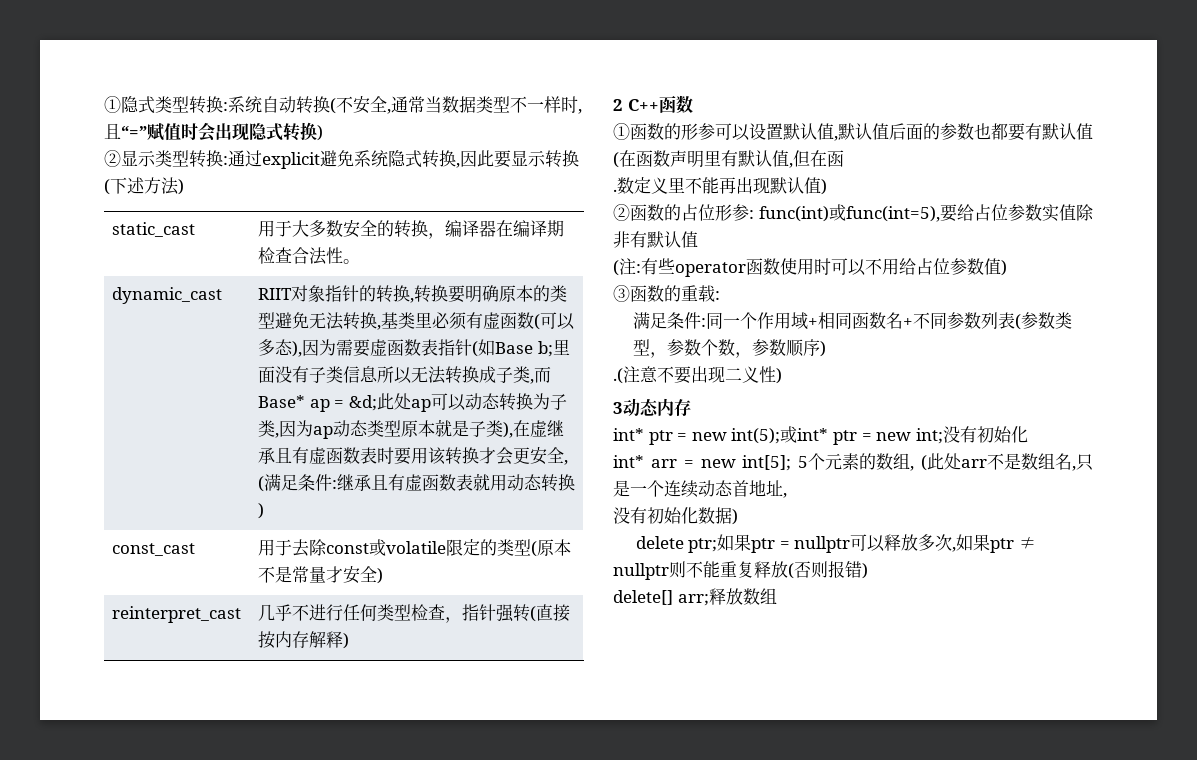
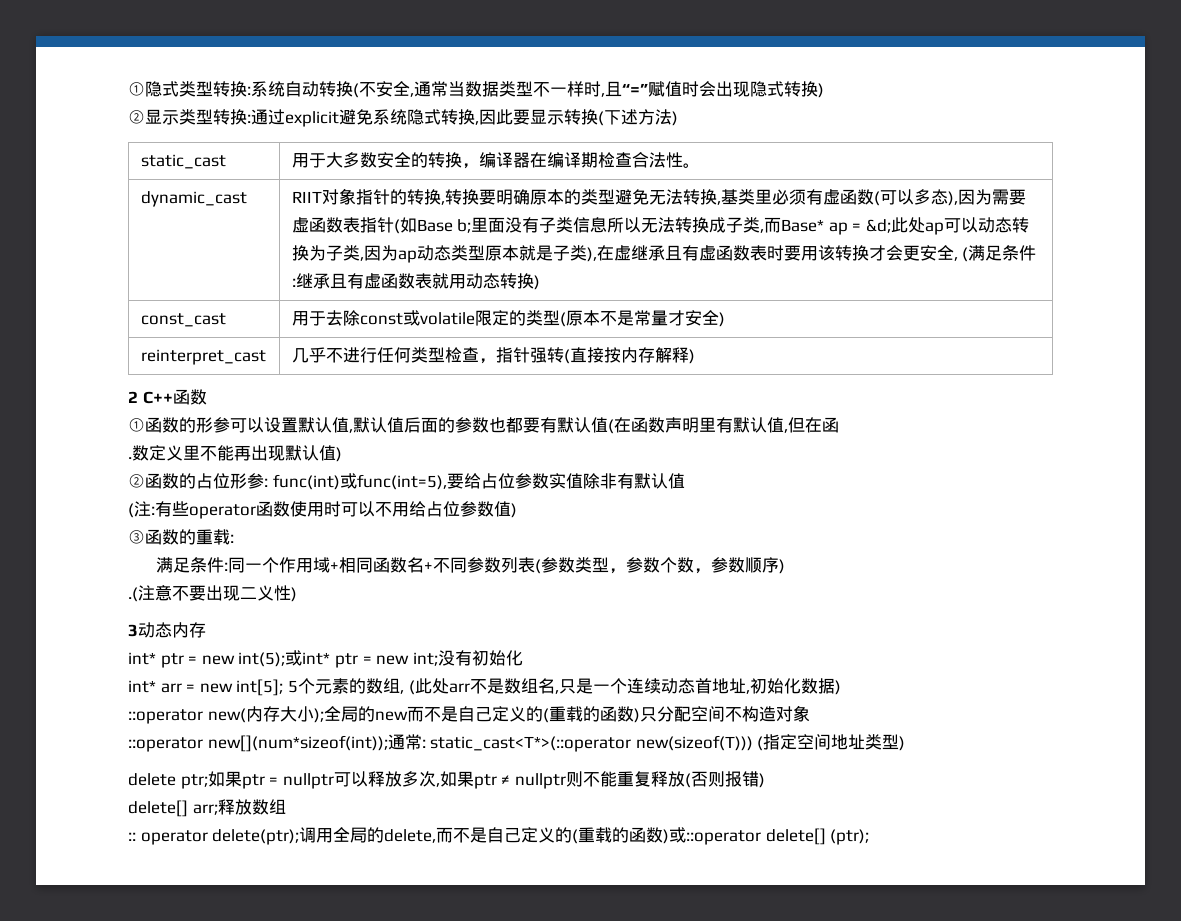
[613,507,647,524] // 没有 -> (750, 692) none
(738, 517) none -> [128,705,810,724] [128,734,906,752] // ::operator new(内存大小);全局的new而不是自己定义的(重载的函数)只分配空间不构造对象 // ::operator new[](num*sizeof(int));通常: static_cast<T*>(::operator new(sizeof(T))) (指定空间地址类型)
(777, 596) none -> [128,827,870,845] // :: operator delete(ptr);调用全局的delete,而不是自己定义的(重载的函数)或::operator delete[] (ptr);

